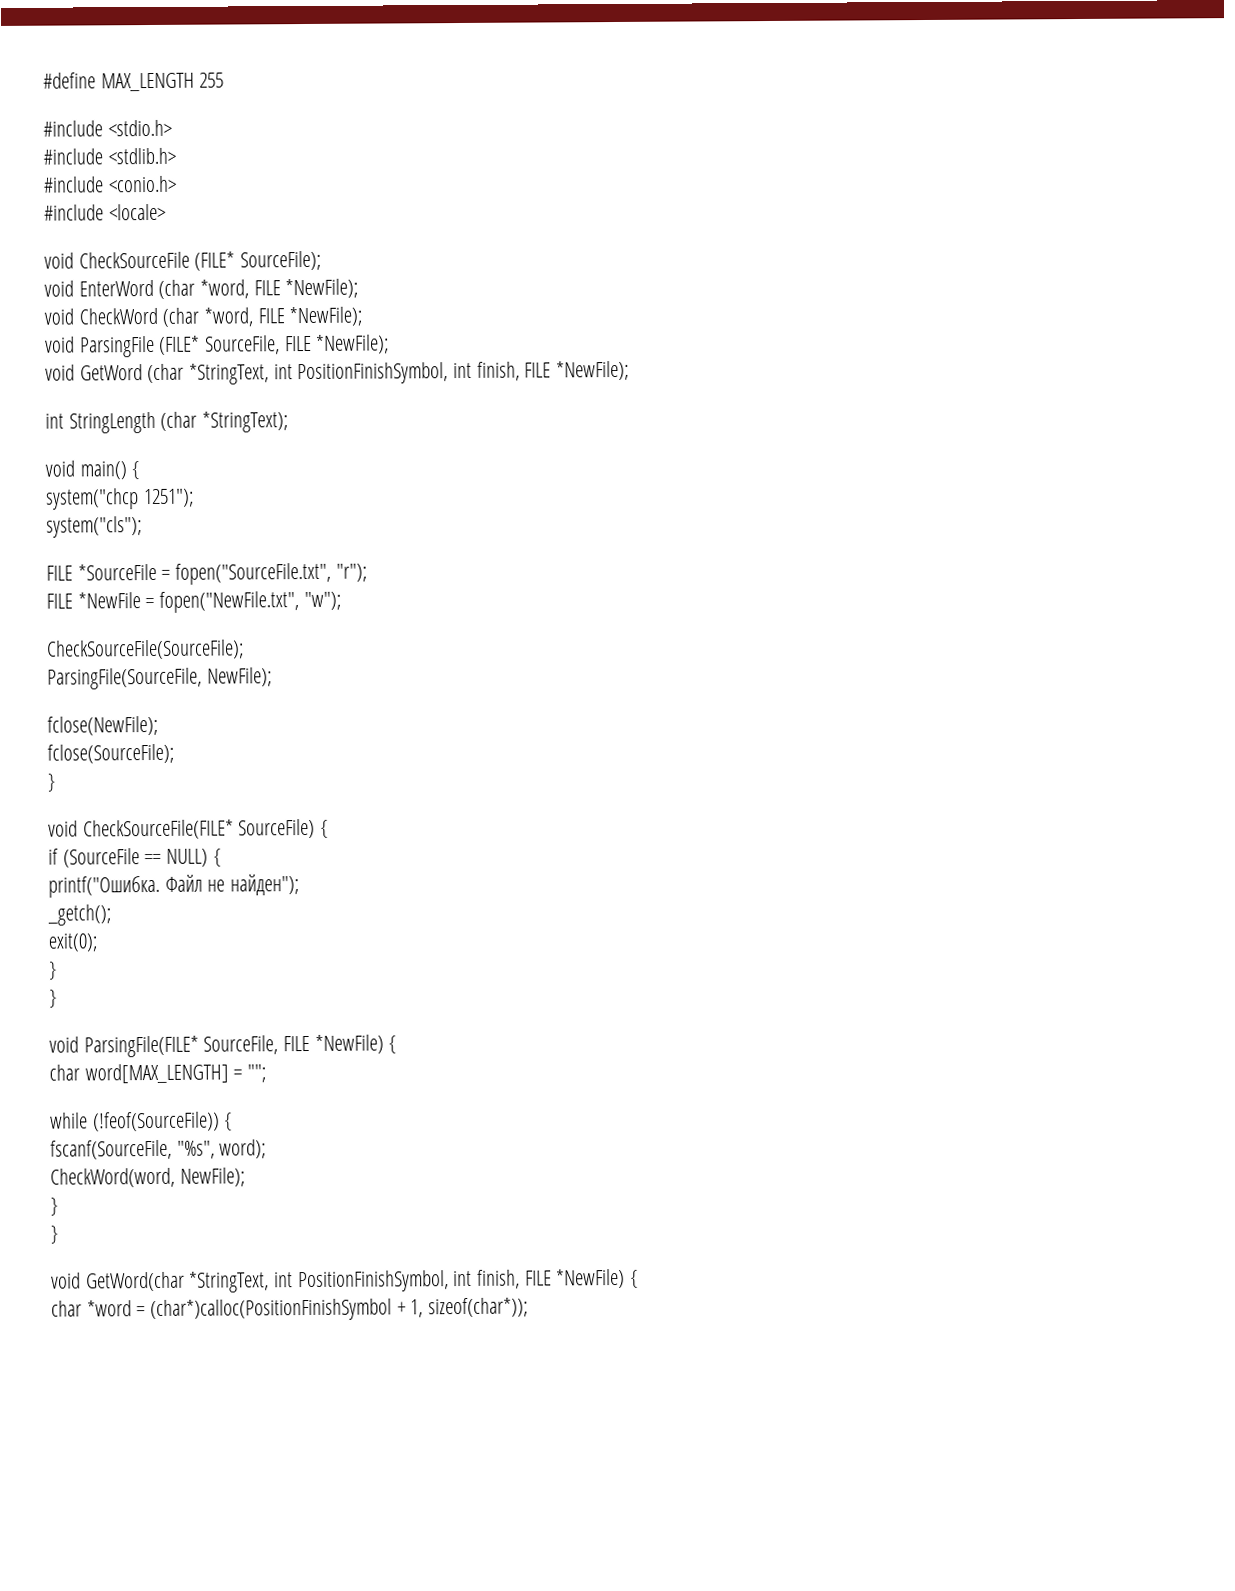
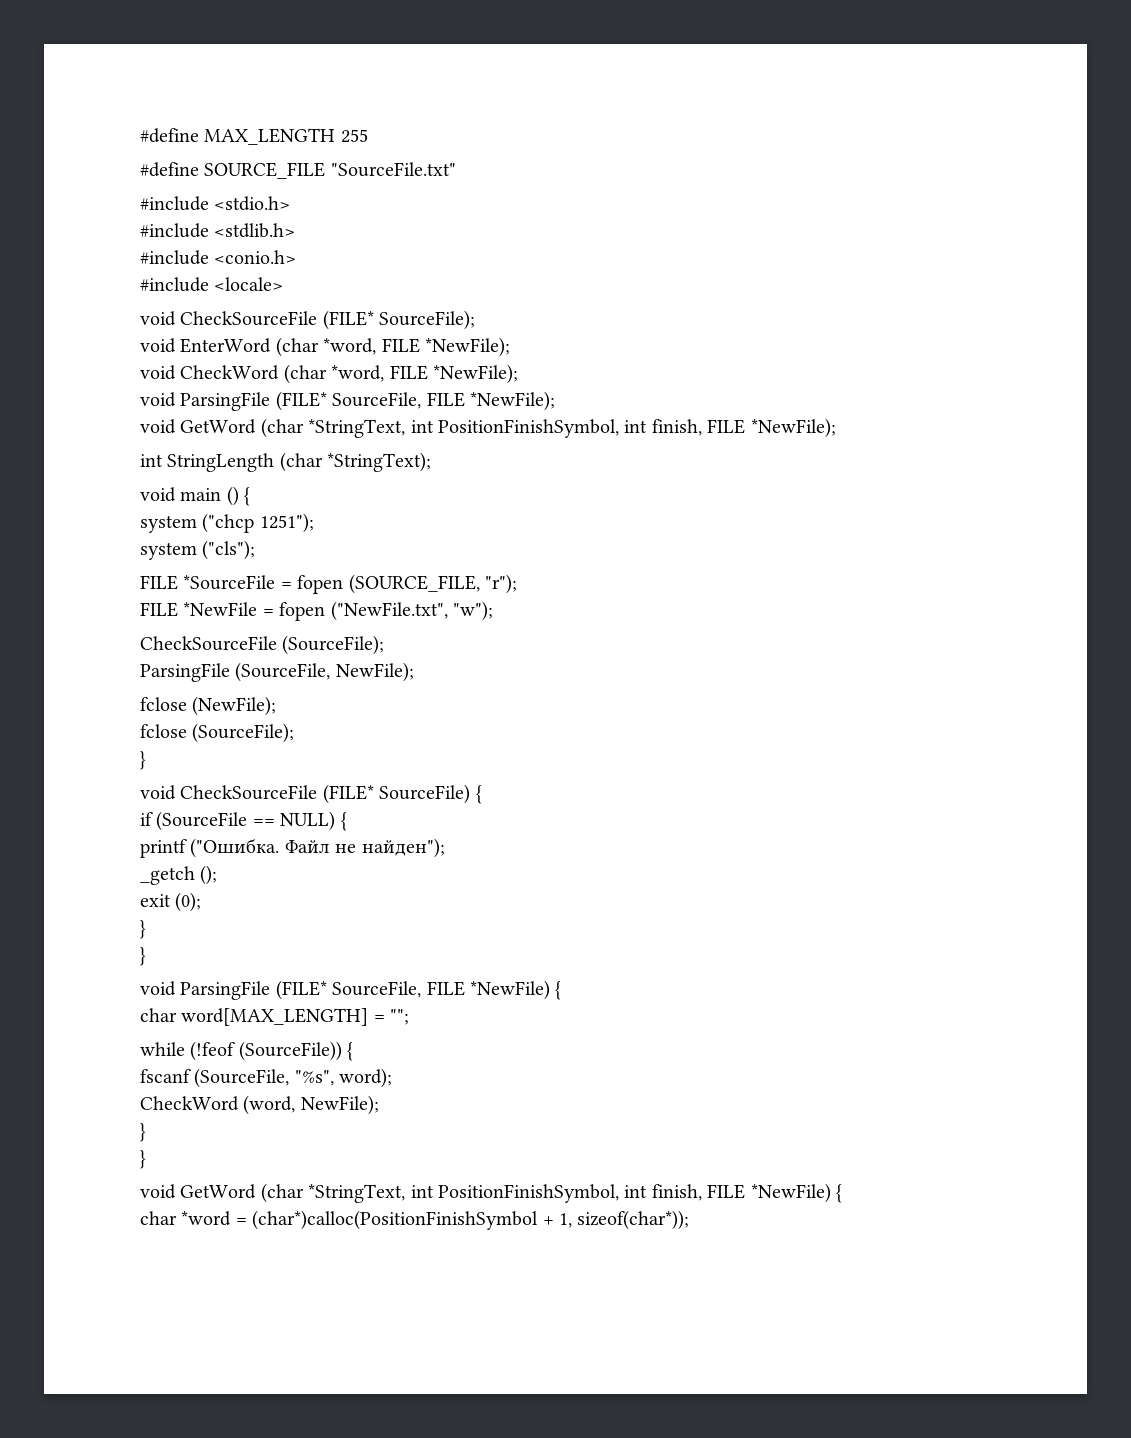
(225, 80) none -> [140,162,456,179] // #define SOURCE_FILE "SourceFile.txt"
[79,461,141,480] [46,488,139,510] main() { // system("chcp -> [180,486,251,506] [140,513,255,533] main () { // system ("chcp
[46,516,142,538] system("cls"); -> [140,540,256,560] system ("cls");
[175,562,332,585] fopen("SourceFile.txt", -> [297,574,480,594] fopen (SOURCE_FILE,
[159,591,300,613] fopen("NewFile.txt", -> [279,601,448,621] fopen ("NewFile.txt",
[46,639,244,660] [47,667,272,690] [47,715,158,736] [47,743,174,764] [47,773,56,792] [48,819,234,840] CheckSourceFile(SourceFile); // ParsingFile(SourceFile, NewFile); // fclose(NewFile); // fclose(SourceFile); // } // void CheckSourceFile(FILE* -> [140,635,385,655] [140,662,414,682] [140,696,277,716] [140,723,295,743] [140,751,146,770] [140,784,374,804] CheckSourceFile (SourceFile); // ParsingFile (SourceFile, NewFile); // fclose (NewFile); // fclose (SourceFile); // } // void CheckSourceFile (FILE*
[48,875,160,898] printf("Ошибка. -> [140,838,280,858] printf ("Ошибка.
[47,904,111,926] [48,933,97,952] [49,961,58,980] [49,989,58,1008] [49,1035,199,1058] _getch(); // exit(0); // } // } // void ParsingFile(FILE* -> [140,865,218,885] [140,892,202,912] [140,920,146,939] [140,947,146,966] [140,980,327,1000] _getch (); // exit (0); // } // } // void ParsingFile (FILE*
[92,1111,234,1132] [50,1139,172,1160] (!feof(SourceFile)) { // fscanf(SourceFile, -> [190,1041,354,1061] [140,1068,290,1088] (!feof (SourceFile)) { // fscanf (SourceFile,
[50,1167,175,1188] CheckWord(word, -> [140,1095,296,1115] CheckWord (word,
[85,1271,185,1292] GetWord(char -> [180,1183,304,1203] GetWord (char

